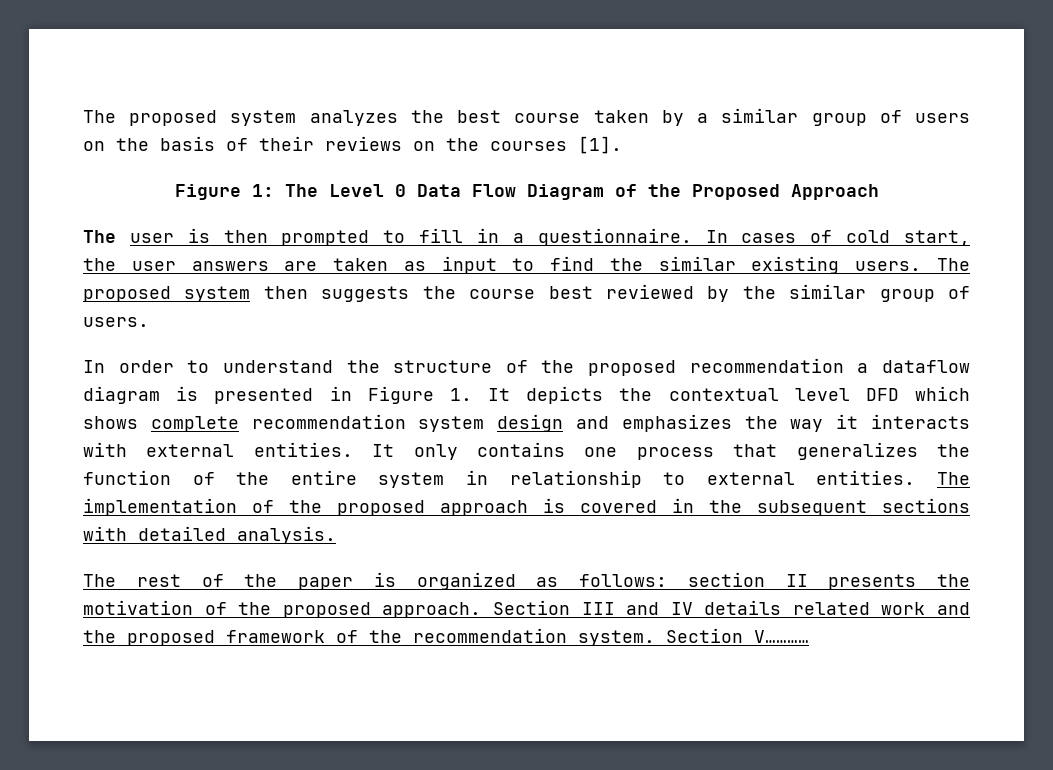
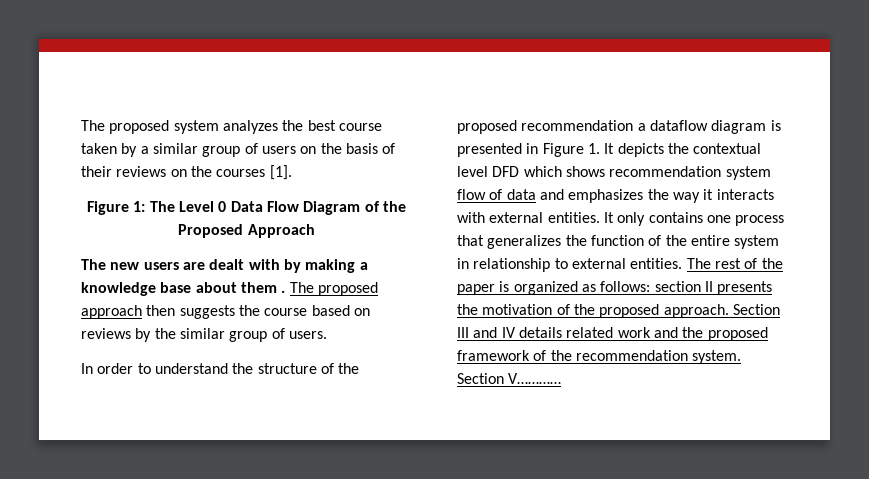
[129,228,970,246] [83,256,970,274] [83,286,251,302] user is then prompted to fill in a questionnaire. In cases of cold start, the user answers are taken as input to find the similar existing users. The proposed system -> [110,259,368,273] [81,282,378,296] [81,305,142,319] new users are dealt with by making a knowledge base about them . The proposed approach
[548,284,694,299] best reviewed -> [311,305,370,316] [81,328,131,339] based on reviews
[150,416,239,432] complete -> (605, 171) none
[497,414,564,432] design -> [457,189,536,200] flow of data
[83,498,970,516] [83,526,336,544] [83,574,116,587] implementation of the proposed approach is covered in the subsequent sections with detailed analysis. // The -> (711, 263) none

